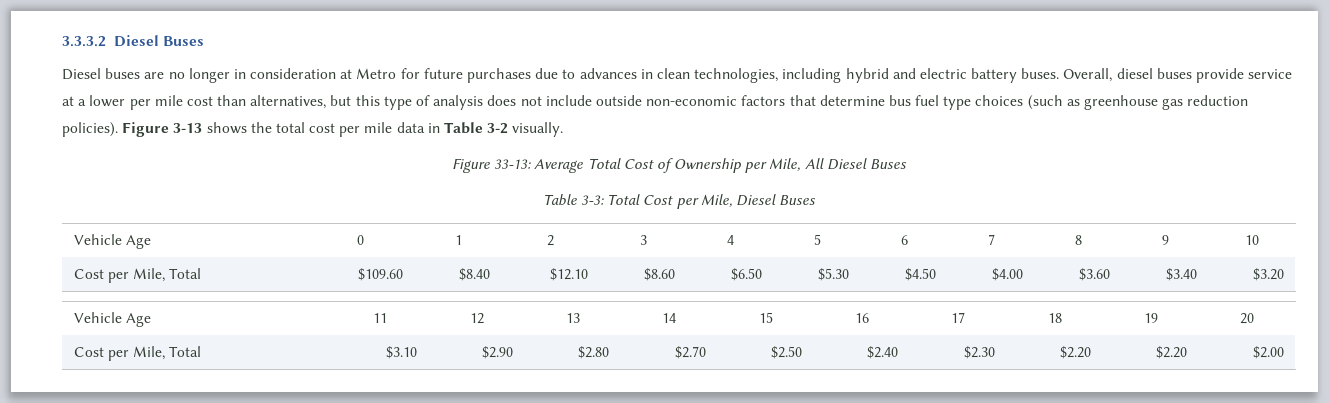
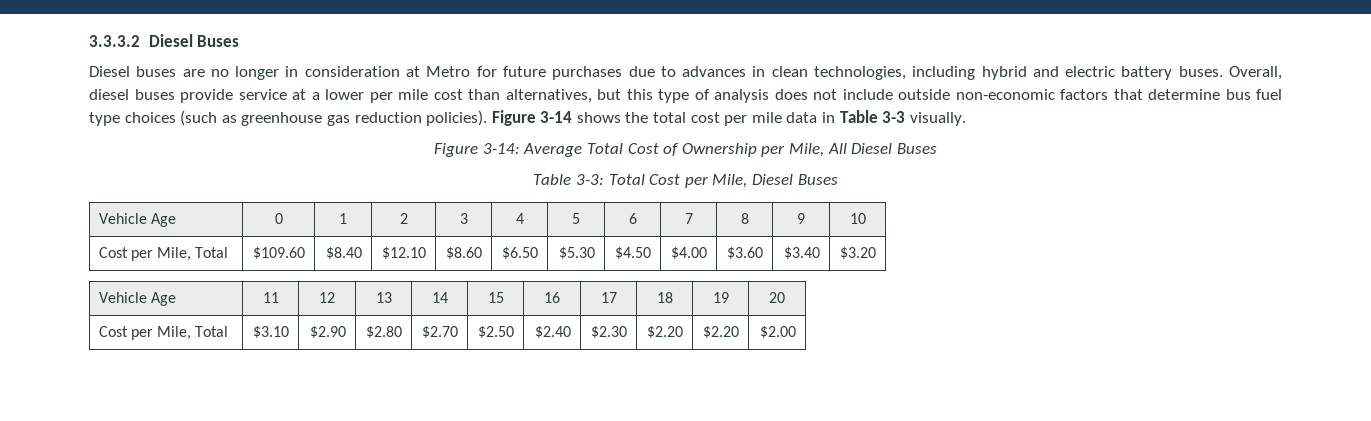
[173,123,203,133] 3-13 -> [540,111,573,123] 3-14
[487,123,509,134] 3-2 -> [882,111,906,123] 3-3
[494,159,532,169] 33-13: -> [482,143,520,154] 3-14:

